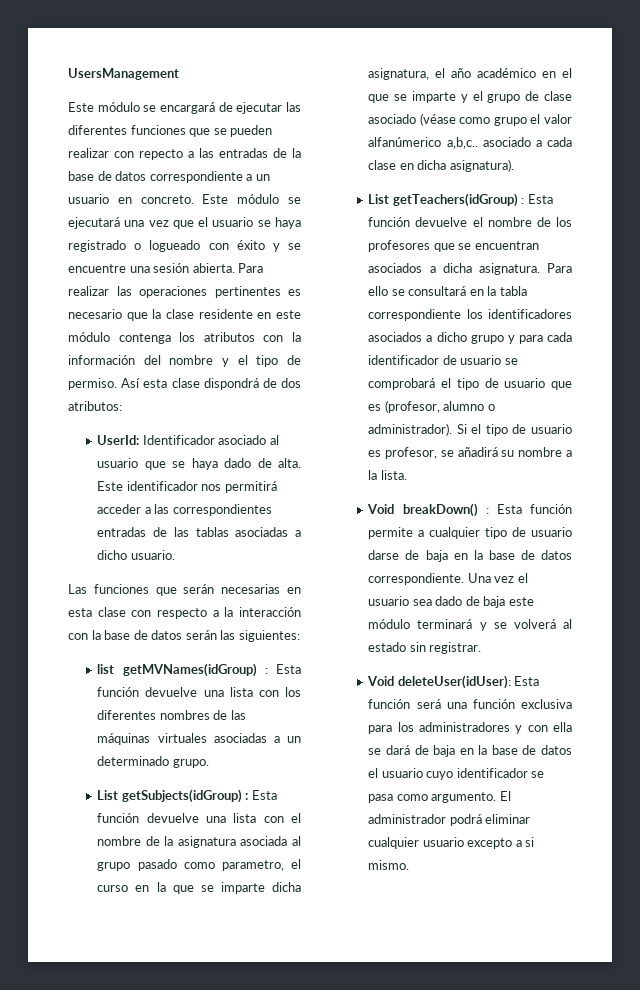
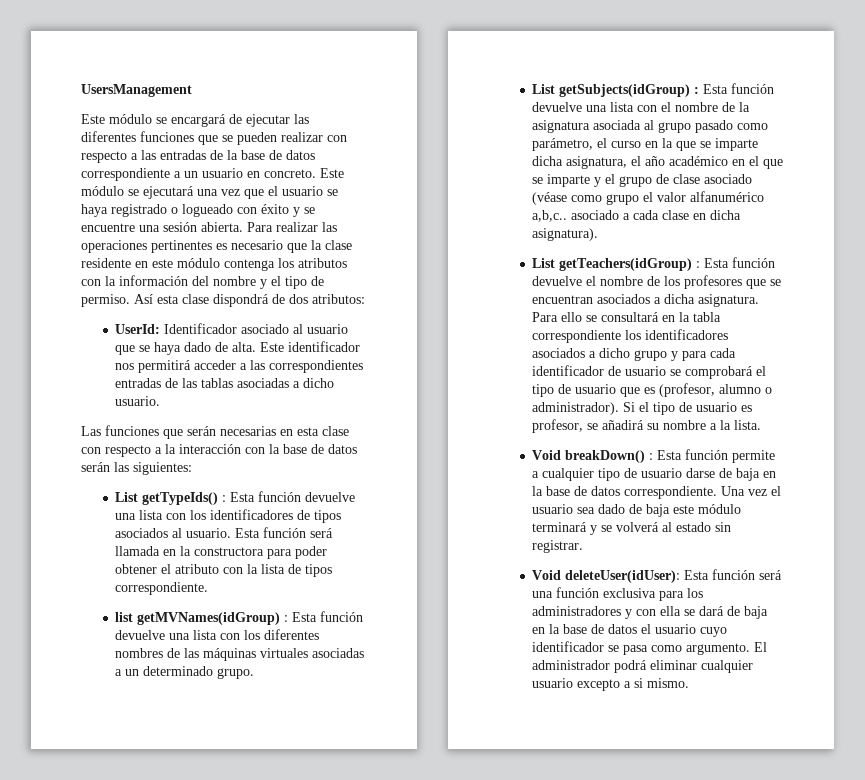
[139,149,183,160] repecto -> [81,151,127,163] respecto
(300, 636) none -> [115,491,356,505] [115,509,342,523] [115,527,334,538] [115,546,328,559] [115,564,333,577] [115,582,209,595] // List getTypeIds() : Esta función devuelve una lista con los identificadores de tipos asociados al usuario. Esta función será llamada en la constructora para poder obtener el atributo con la lista de tipos correspondiente.
[221,860,284,871] parametro, -> [532,138,594,151] parámetro,
[368,137,442,147] alfanúmerico -> [690,191,765,202] alfanumérico

